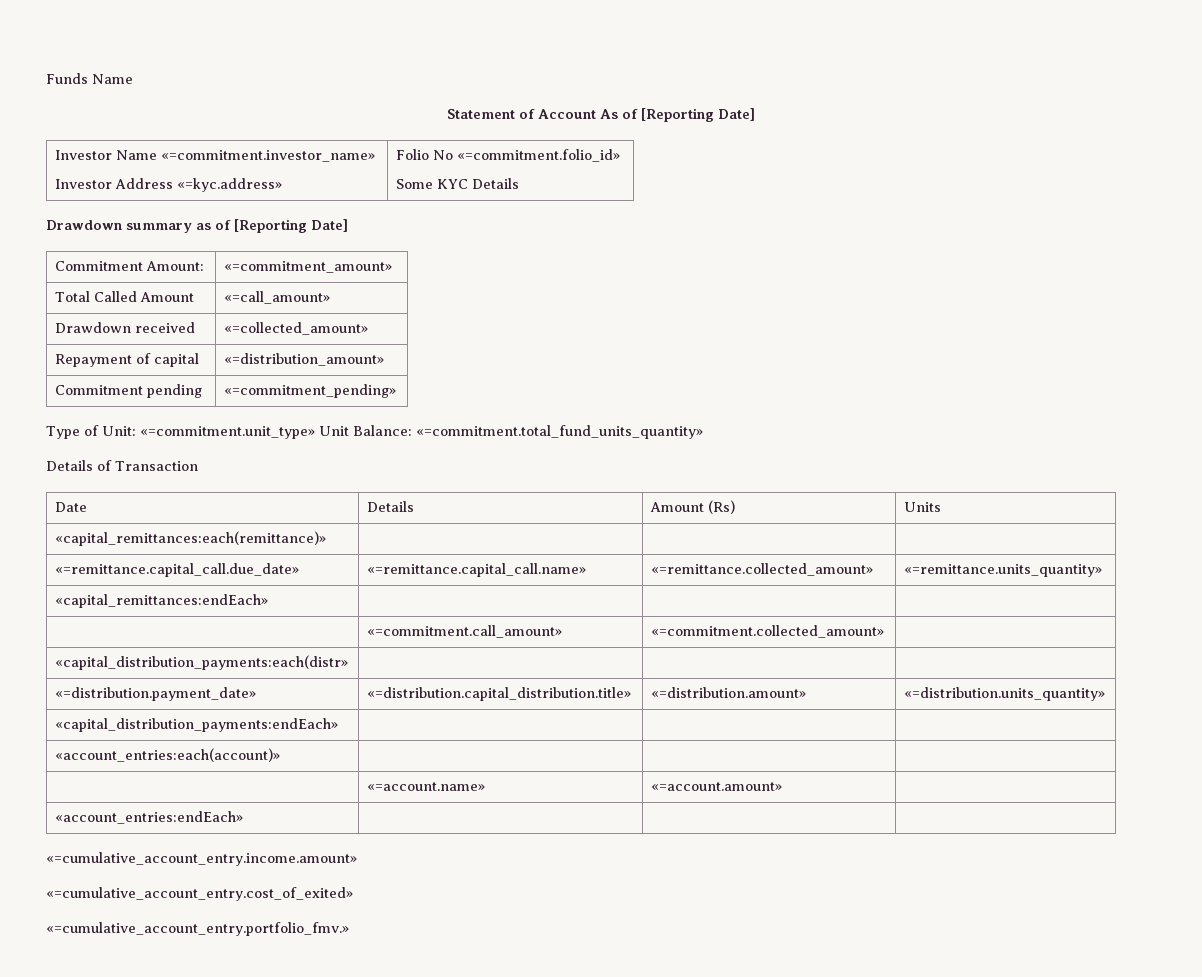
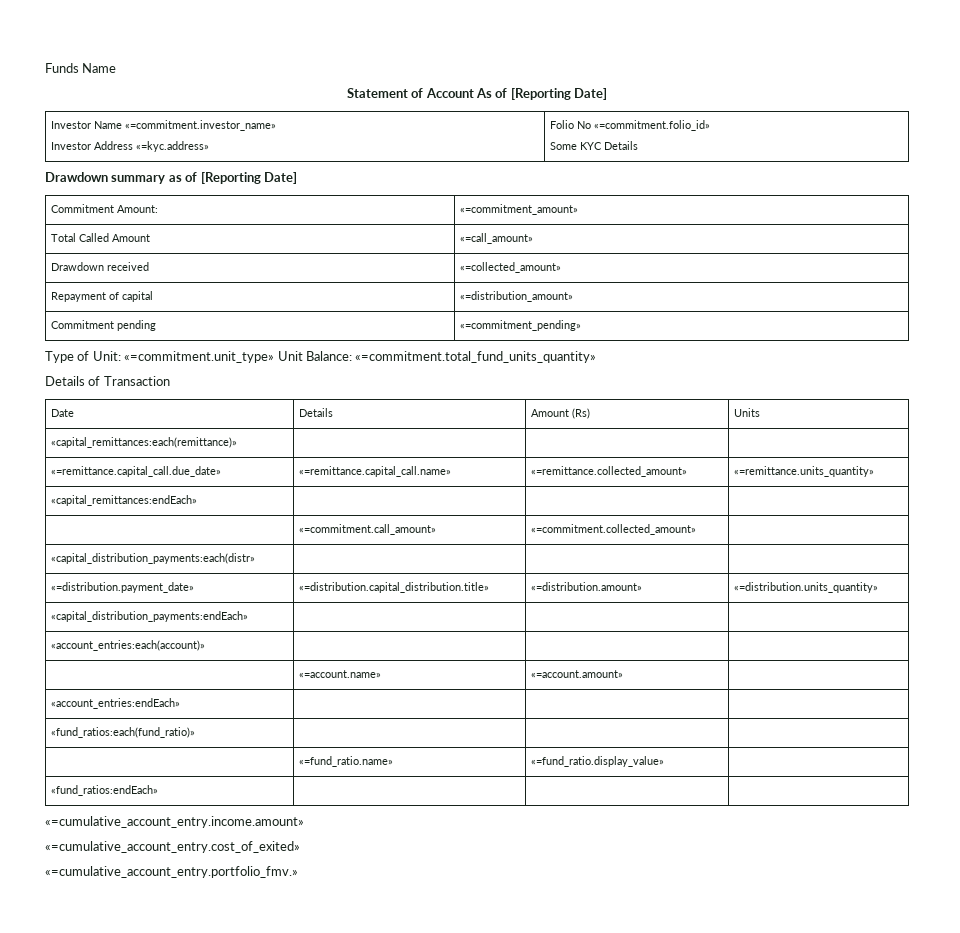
(244, 817) none -> [50,727,195,738] [298,756,393,767] [530,756,664,767] [50,785,158,796] // «fund_ratios:each(fund_ratio)» | | | // | «=fund_ratio.name» | «=fund_ratio.display_value» | // «fund_ratios:endEach» | | |

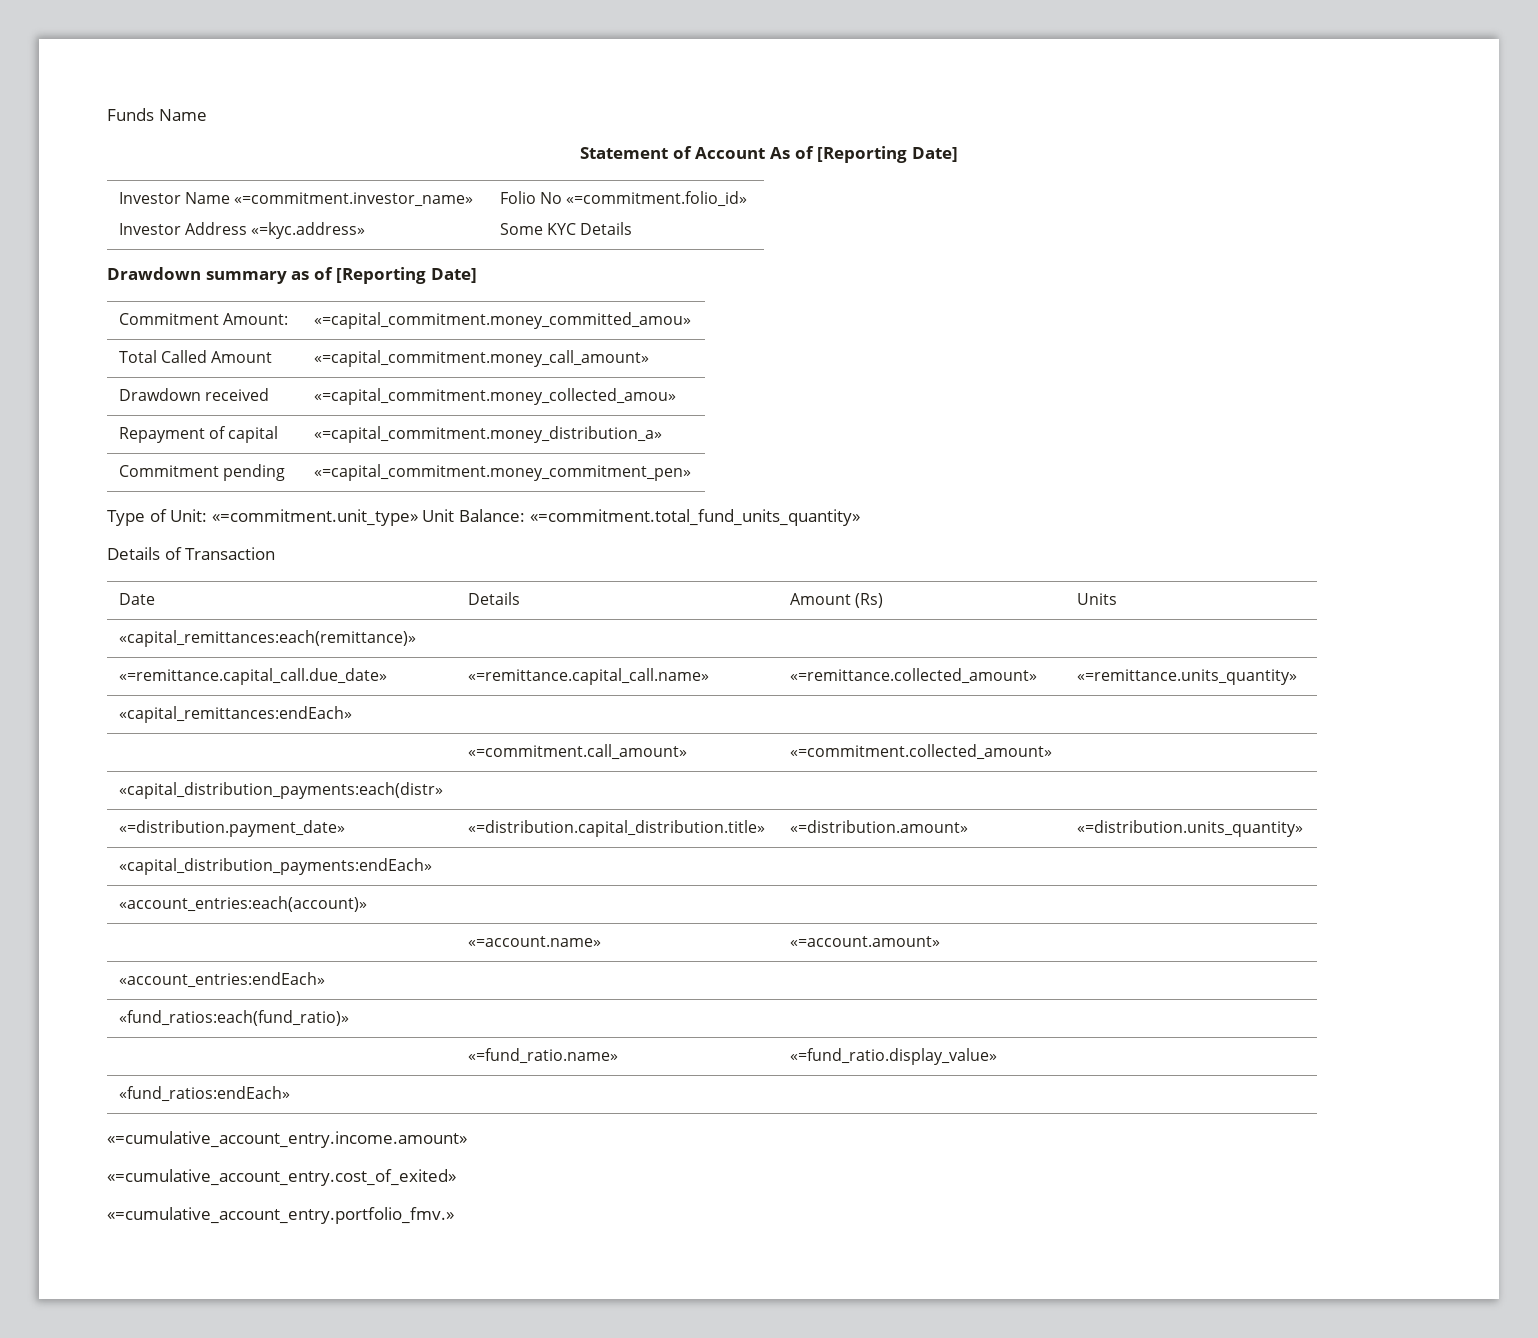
[459,204,578,215] «=commitment_amount» -> [314,312,692,329] «=capital_commitment.money_committed_amou»
[459,233,533,244] «=call_amount» -> [314,350,650,367] «=capital_commitment.money_call_amount»
[459,262,561,273] «=collected_amount» -> [314,388,677,405] «=capital_commitment.money_collected_amou»
[459,291,573,302] «=distribution_amount» -> [314,426,663,443] «=capital_commitment.money_distribution_a»
[459,320,581,331] «=commitment_pending» -> [314,464,692,481] «=capital_commitment.money_commitment_pen»

